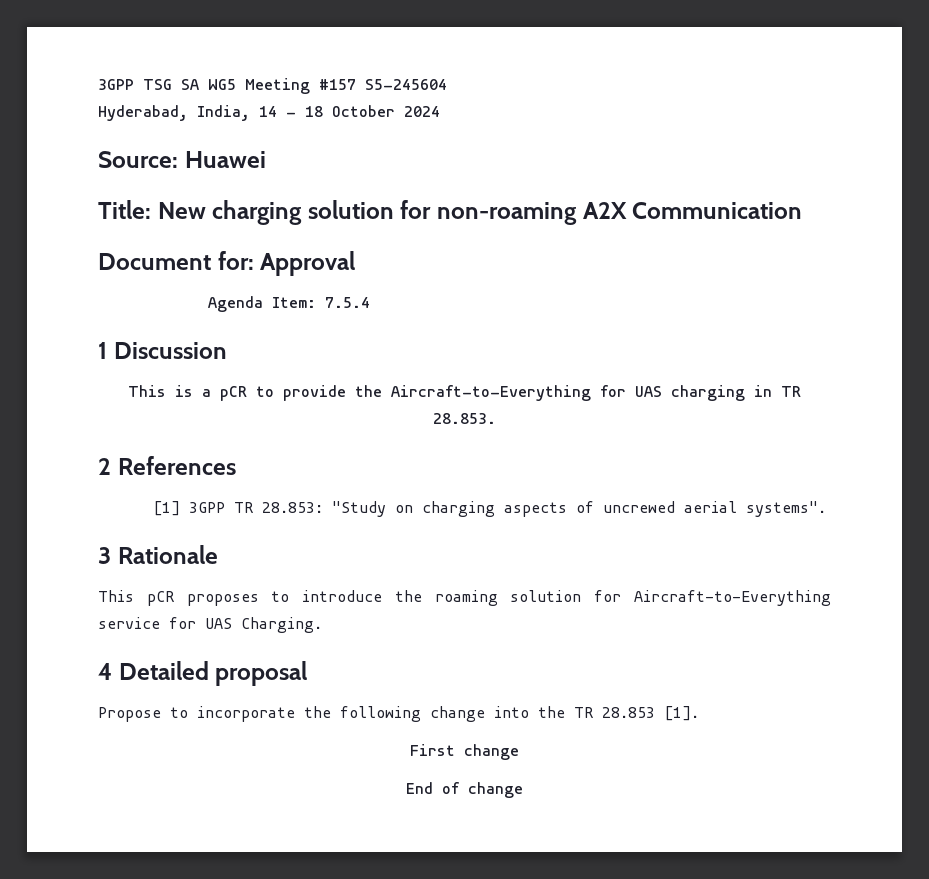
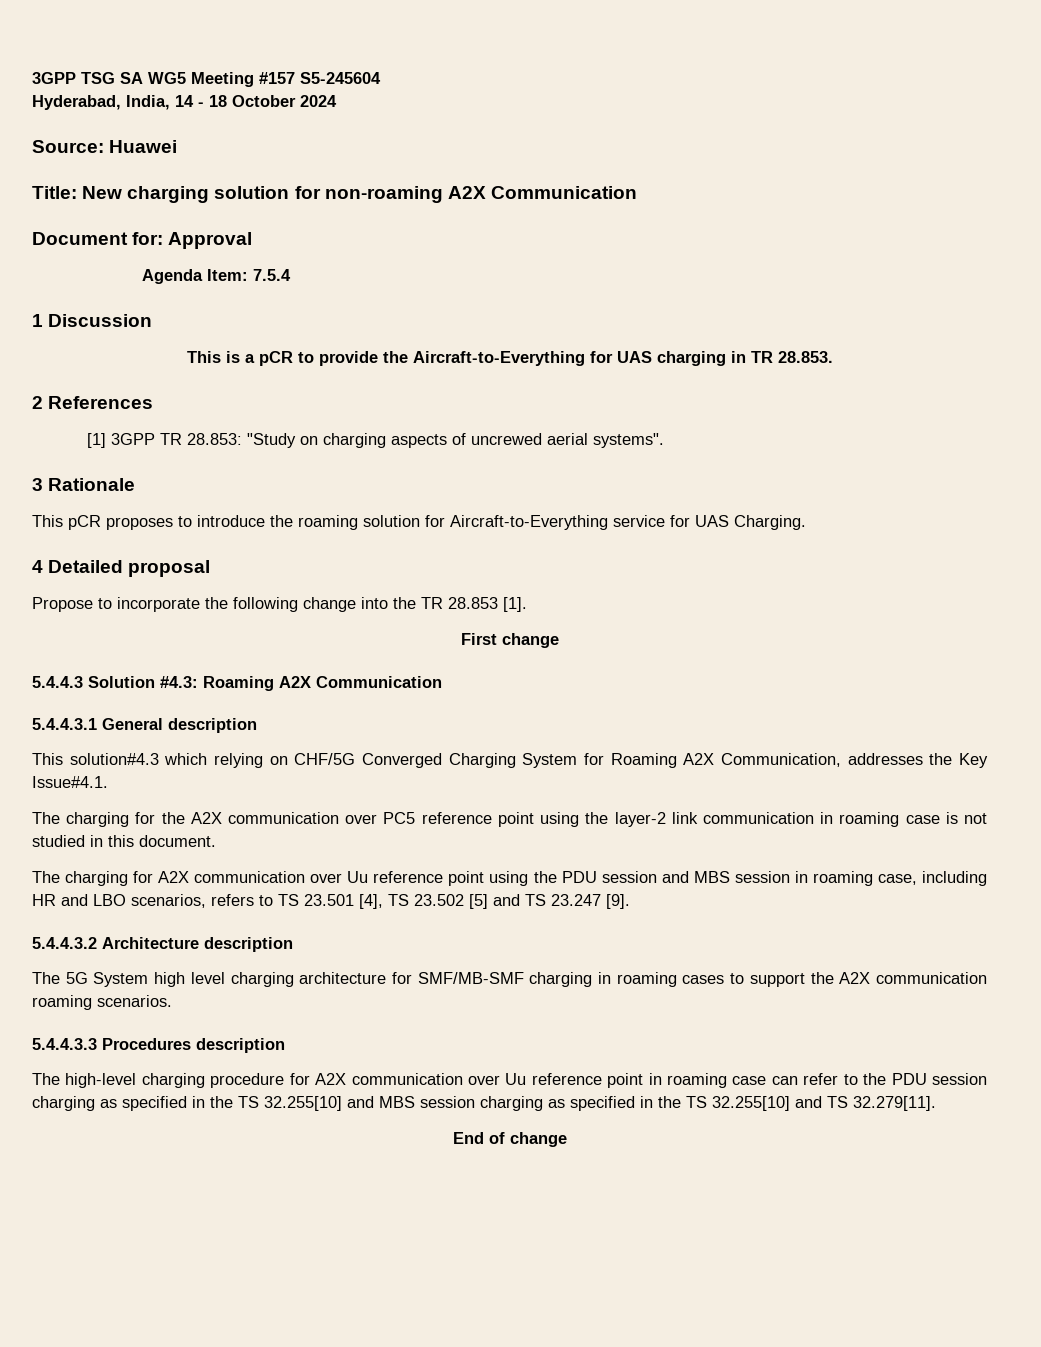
(519, 752) none -> [32,676,442,691] [32,718,257,733] [32,753,988,768] [32,776,108,788] [32,812,988,827] [32,835,216,847] [32,871,988,886] [32,894,630,909] [32,937,293,952] [32,972,988,987] [32,995,172,1010] [32,1038,285,1053] [32,1073,988,1088] [32,1096,936,1111] // 5.4.4.3 Solution #4.3: Roaming A2X Communication // 5.4.4.3.1 General description // This solution#4.3 which relying on CHF/5G Converged Charging System for Roaming A2X Communication, addresses the Key Issue#4.1. // The charging for the A2X communication over PC5 reference point using the layer-2 link communication in roaming case is not studied in this document. // The charging for A2X communication over Uu reference point using the PDU session and MBS session in roaming case, including HR and LBO scenarios, refers to TS 23.501 [4], TS 23.502 [5] and TS 23.247 [9]. // 5.4.4.3.2 Architecture description // The 5G System high level charging architecture for SMF/MB-SMF charging in roaming cases to support the A2X communication roaming scenarios. // 5.4.4.3.3 Procedures description // The high-level charging procedure for A2X communication over Uu reference point in roaming case can refer to the PDU session charging as specified in the TS 32.255[10] and MBS session charging as specified in the TS 32.255[10] and TS 32.279[11].

